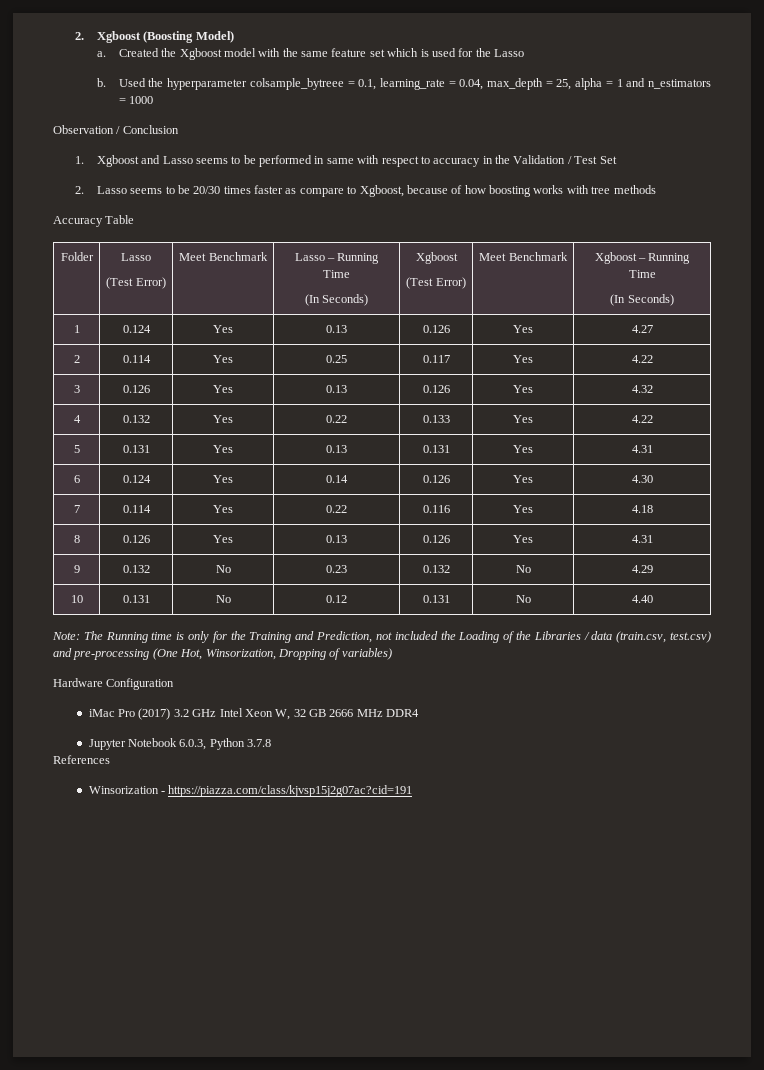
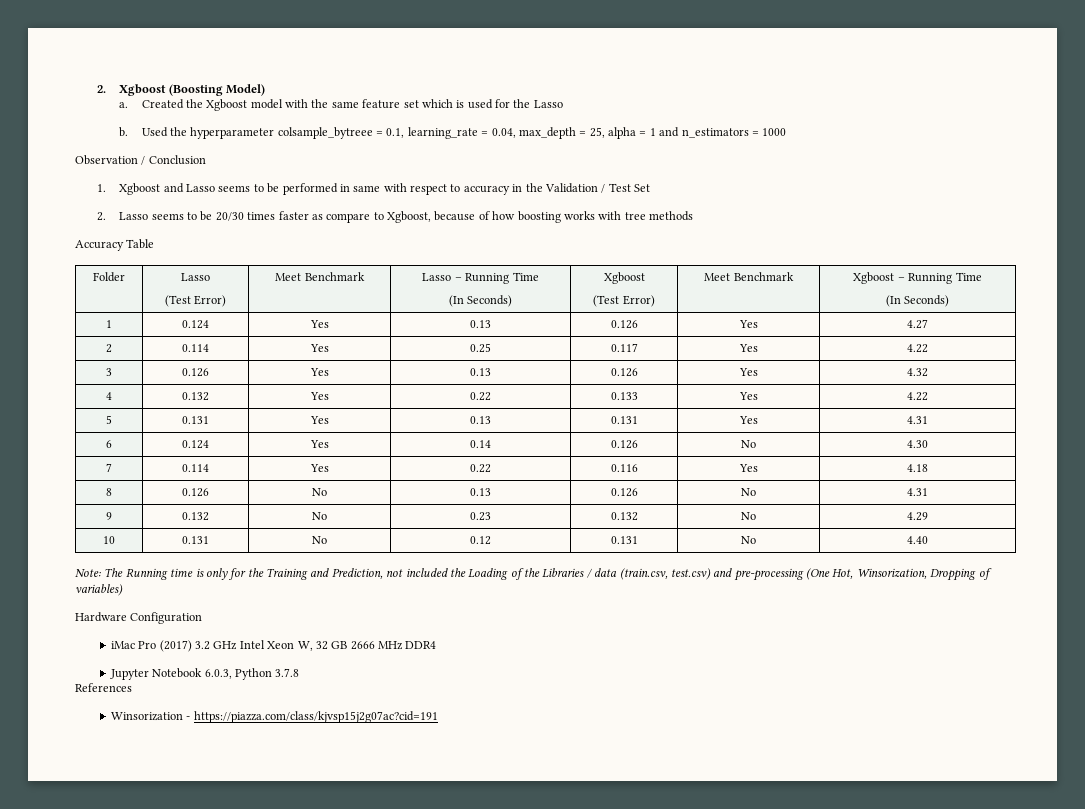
[513,475,533,483] Yes -> [741,440,756,448] No
[213,535,234,543] [326,535,347,543] [422,535,450,543] [513,535,533,543] Yes | 0.13 | 0.126 | Yes -> [312,488,327,496] [470,488,491,496] [610,488,638,497] [741,488,756,496] No | 0.13 | 0.126 | No

